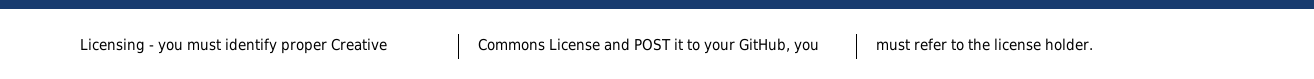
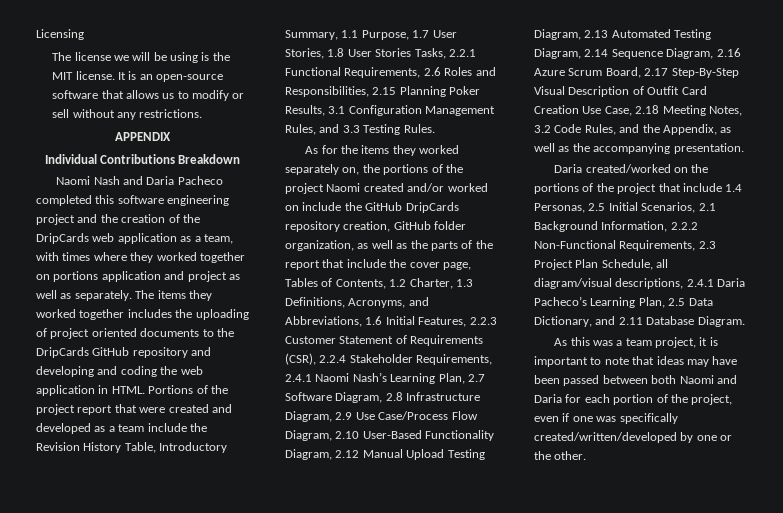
[149,38,1094,54] - you must identify proper Creative Commons License and POST it to your GitHub, you must refer to the license holder. -> [52,52,230,63] [52,71,224,82] [52,90,245,101] [52,109,203,120] [115,132,171,141] [44,154,241,164] [56,176,223,185] [36,195,230,206] [36,214,200,225] [36,233,233,244] [36,252,245,263] [36,271,240,282] [36,290,212,301] [36,309,249,320] [36,328,234,339] [36,347,212,358] [36,366,203,377] [36,385,228,396] [36,404,232,415] [36,423,207,434] [36,442,228,453] [285,30,457,40] [285,48,476,59] [285,67,496,78] [285,86,481,97] [285,105,496,116] [285,124,435,135] [305,145,460,156] [285,164,463,175] [285,183,488,194] [285,202,459,213] [285,221,467,232] [285,240,493,251] [285,259,471,270] [285,278,473,289] [285,297,429,308] [285,316,497,327] [285,335,484,346] [285,353,493,365] [285,372,485,384] [285,392,481,403] [285,411,478,422] [285,430,495,441] [285,449,485,460] [534,29,712,40] [534,48,741,59] [534,67,739,78] [534,86,707,97] [534,105,742,116] [534,124,732,135] [534,143,744,154] [554,164,709,173] [534,183,743,194] [534,202,716,213] [534,221,698,232] [534,240,716,251] [534,259,669,270] [534,278,746,289] [534,296,713,308] [534,316,745,327] [554,337,718,348] [534,356,738,367] [534,375,737,386] [534,394,733,405] [534,413,678,424] [534,432,733,443] [534,451,587,460] // The license we will be using is the MIT license. It is an open-source software that allows us to modify or sell without any restrictions. // APPENDIX // Individual Contributions Breakdown // Naomi Nash and Daria Pacheco completed this software engineering project and the creation of the DripCards web application as a team, with times where they worked together on portions application and project as well as separately. The items they worked together includes the uploading of project oriented documents to the DripCards GitHub repository and developing and coding the web application in HTML. Portions of the project report that were created and developed as a team include the Revision History Table, Introductory Summary, 1.1 Purpose, 1.7 User Stories, 1.8 User Stories Tasks, 2.2.1 Functional Requirements, 2.6 Roles and Responsibilities, 2.15 Planning Poker Results, 3.1 Configuration Management Rules, and 3.3 Testing Rules. // As for the items they worked separately on, the portions of the project Naomi created and/or worked on include the GitHub DripCards repository creation, GitHub folder organization, as well as the parts of the report that include the cover page, Tables of Contents, 1.2 Charter, 1.3 Definitions, Acronyms, and Abbreviations, 1.6 Initial Features, 2.2.3 Customer Statement of Requirements (CSR), 2.2.4 Stakeholder Requirements, 2.4.1 Naomi Nash’s Learning Plan, 2.7 Software Diagram, 2.8 Infrastructure Diagram, 2.9 Use Case/Process Flow Diagram, 2.10 User-Based Functionality Diagram, 2.12 Manual Upload Testing Diagram, 2.13 Automated Testing Diagram, 2.14 Sequence Diagram, 2.16 Azure Scrum Board, 2.17 Step-By-Step Visual Description of Outfit Card Creation Use Case, 2.18 Meeting Notes, 3.2 Code Rules, and the Appendix, as well as the accompanying presentation. // Daria created/worked on the portions of the project that include 1.4 Personas, 2.5 Initial Scenarios, 2.1 Background Information, 2.2.2 Non-Functional Requirements, 2.3 Project Plan Schedule, all diagram/visual descriptions, 2.4.1 Daria Pacheco’s Learning Plan, 2.5 Data Dictionary, and 2.11 Database Diagram. // As this was a team project, it is important to note that ideas may have been passed between both Naomi and Daria for each portion of the project, even if one was specifically created/written/developed by one or the other.

